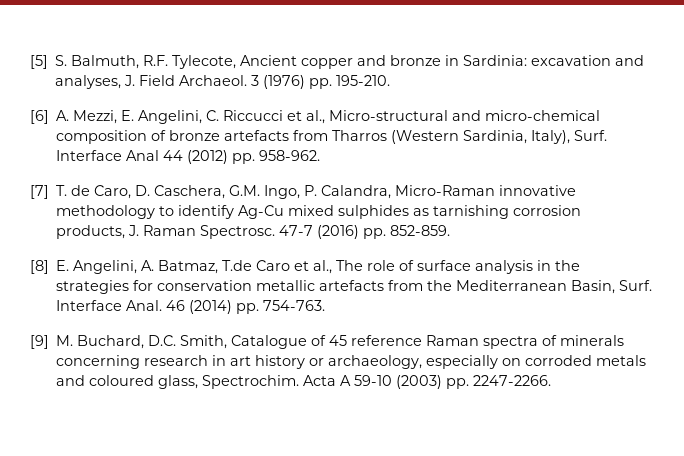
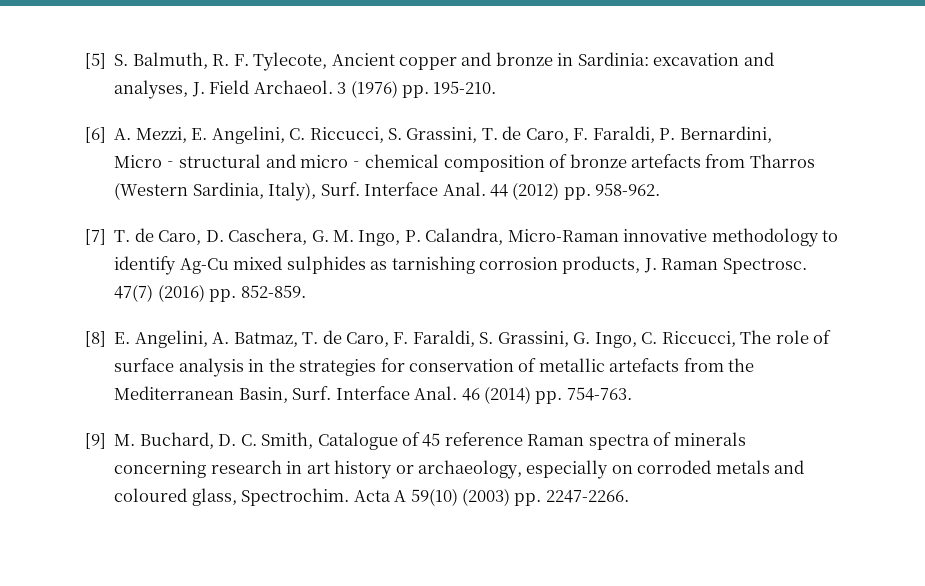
[143,55,169,66] R.F. -> [212,54,249,66] R. F.
[223,110,326,124] Riccucci et al., -> [309,126,772,143] Riccucci, S. Grassini, T. de Caro, F. Faraldi, P. Bernardini,
[126,150,160,161] Anal -> [442,182,486,196] Anal.
[229,185,261,196] G.M. -> [311,230,354,242] G. M.
[279,225,314,236] 47-7 -> [114,284,154,302] 47(7)
[222,260,333,274] T.de Caro et al., -> [302,330,736,348] T. de Caro, F. Faraldi, S. Grassini, G. Ingo, C. Riccucci,
(253, 285) none -> [518,358,537,372] of
[148,335,177,346] D.C. -> [218,434,257,446] D. C.
[354,375,393,386] 59-10 -> [410,488,458,506] 59(10)

